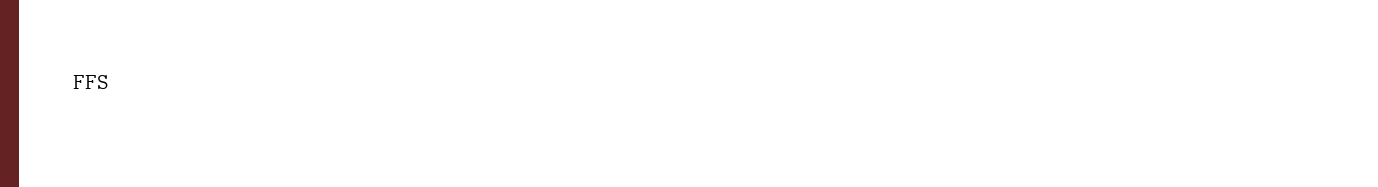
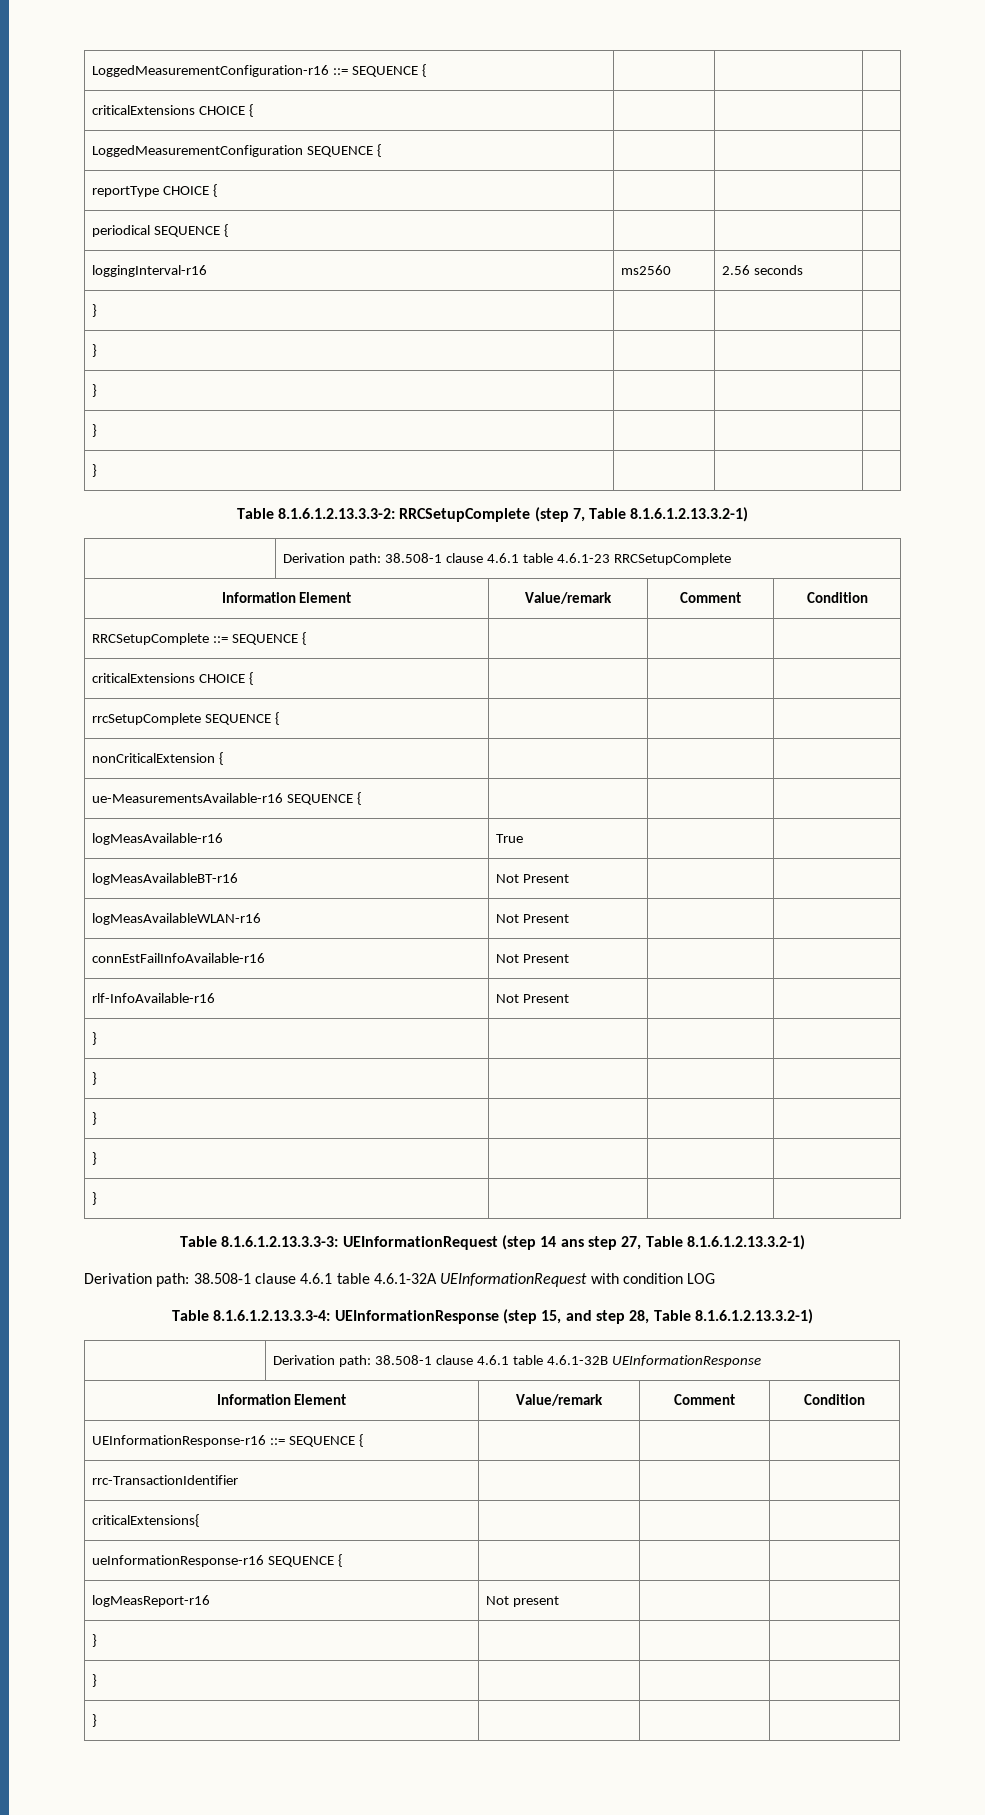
[73,75,109,89] FFS -> [92,64,428,77] [92,104,255,117] [92,144,383,157] [92,184,219,197] [92,224,230,237] [92,265,208,277] [621,265,672,275] [722,265,804,275] [92,304,98,317] [92,344,98,357] [92,384,98,397] [92,424,98,437] [92,464,98,477] [236,507,749,522] [283,553,731,565] [221,592,352,603] [525,592,612,604] [680,592,741,603] [806,592,868,603] [92,632,308,645] [92,672,255,685] [92,712,281,725] [92,752,225,765] [92,792,363,805] [92,833,224,845] [496,834,524,843] [92,873,239,885] [496,874,570,883] [92,913,262,925] [496,914,570,923] [92,953,266,963] [496,954,570,963] [92,993,216,1003] [496,994,570,1003] [92,1032,98,1045] [92,1072,98,1085] [92,1112,98,1125] [92,1152,98,1165] [92,1192,98,1205] [180,1235,805,1250] [84,1273,716,1287] [172,1309,813,1324] [273,1355,761,1367] [216,1394,347,1405] [516,1394,603,1406] [674,1394,735,1405] [804,1394,865,1405] [92,1434,365,1447] [92,1475,239,1485] [92,1514,201,1527] [92,1554,344,1567] [92,1595,211,1607] [486,1596,560,1607] [92,1634,98,1647] [92,1674,98,1687] [92,1714,98,1727] LoggedMeasurementConfiguration-r16 ::= SEQUENCE { | | | // criticalExtensions CHOICE { | | | // LoggedMeasurementConfiguration SEQUENCE { | | | // reportType CHOICE { | | | // periodical SEQUENCE { | | | // loggingInterval-r16 | ms2560 | 2.56 seconds | // } | | | // } | | | // } | | | // } | | | // } | | | // Table 8.1.6.1.2.13.3.3-2: RRCSetupComplete (step 7, Table 8.1.6.1.2.13.3.2-1) // | Derivation path: 38.508-1 clause 4.6.1 table 4.6.1-23 RRCSetupComplete // Information Element | Value/remark | Comment | Condition // RRCSetupComplete ::= SEQUENCE { | | | // criticalExtensions CHOICE { | | | // rrcSetupComplete SEQUENCE { | | | // nonCriticalExtension { | | | // ue-MeasurementsAvailable-r16 SEQUENCE { | | | // logMeasAvailable-r16 | True | | // logMeasAvailableBT-r16 | Not Present | | // logMeasAvailableWLAN-r16 | Not Present | | // connEstFailInfoAvailable-r16 | Not Present | | // rlf-InfoAvailable-r16 | Not Present | | // } | | | // } | | | // } | | | // } | | | // } | | | // Table 8.1.6.1.2.13.3.3-3: UEInformationRequest (step 14 ans step 27, Table 8.1.6.1.2.13.3.2-1) // Derivation path: 38.508-1 clause 4.6.1 table 4.6.1-32A UEInformationRequest with condition LOG // Table 8.1.6.1.2.13.3.3-4: UEInformationResponse (step 15, and step 28, Table 8.1.6.1.2.13.3.2-1) // | Derivation path: 38.508-1 clause 4.6.1 table 4.6.1-32B UEInformationResponse // Information Element | Value/remark | Comment | Condition // UEInformationResponse-r16 ::= SEQUENCE { | | | // rrc-TransactionIdentifier | | | // criticalExtensions{ | | | // ueInformationResponse-r16 SEQUENCE { | | | // logMeasReport-r16 | Not present | | // } | | | // } | | | // } | | |

